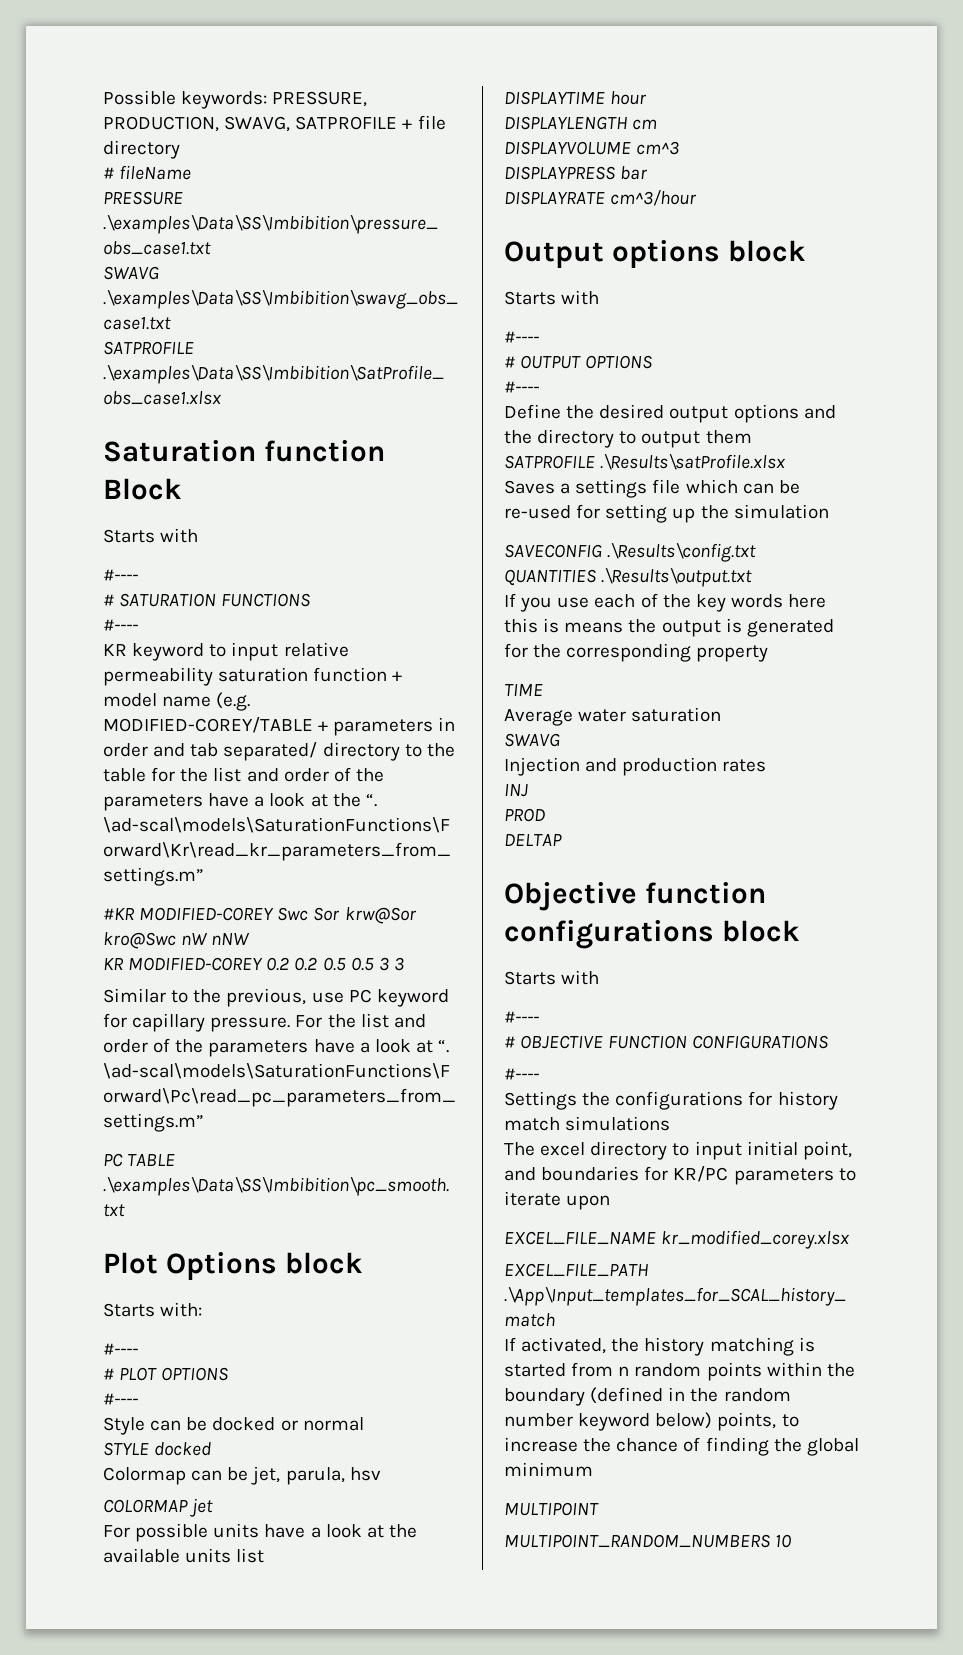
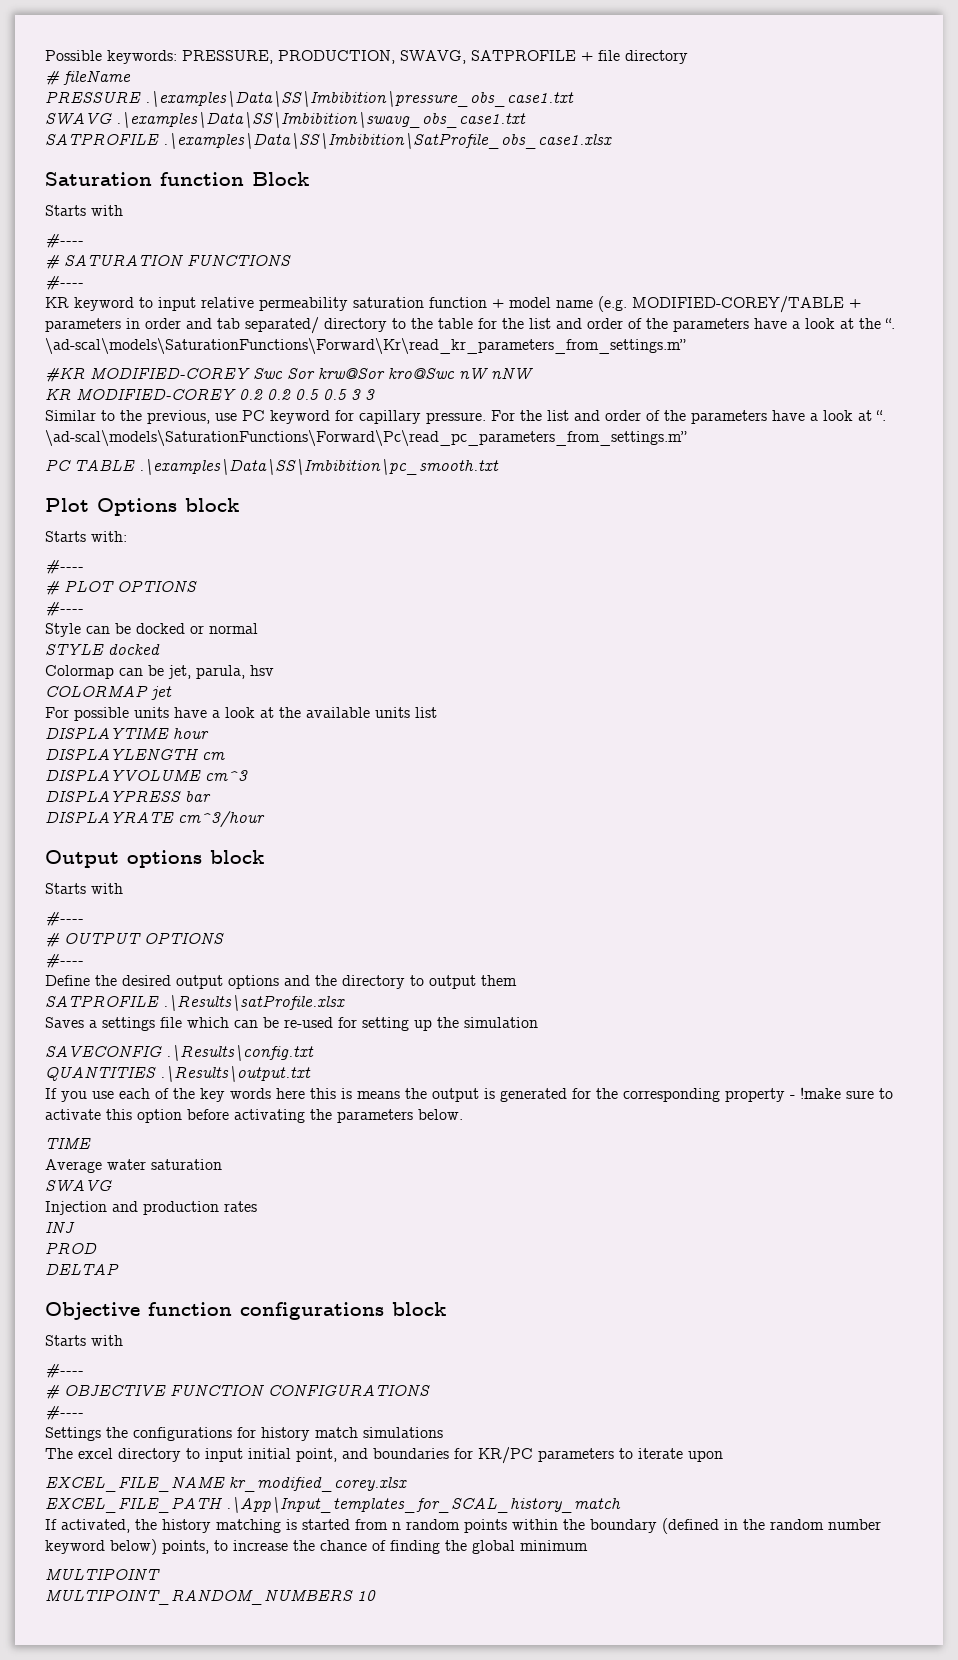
(769, 653) none -> [790,1087,893,1099] [45,1109,463,1123] - !make sure to activate this option before activating the parameters below.

